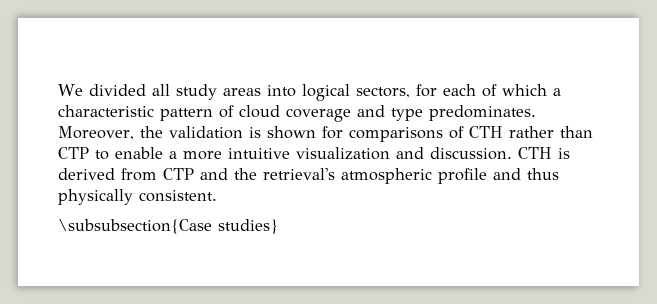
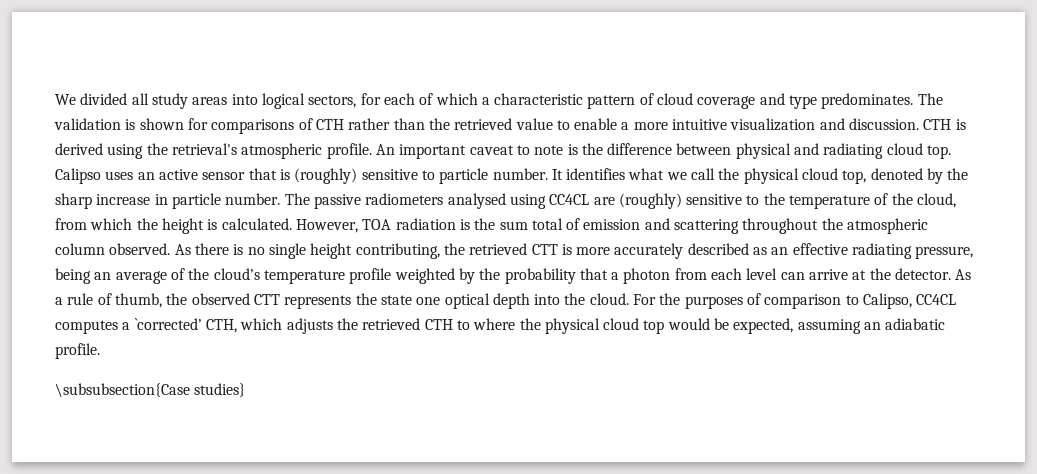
[58,126,163,140] Moreover, the -> [917,93,943,105] The
[58,147,89,159] CTP -> [428,118,553,130] the retrieved value
[121,168,559,184] [58,189,217,205] from CTP and the retrieval's atmospheric profile and thus physically consistent. -> [107,143,952,159] [55,168,969,184] [55,193,957,209] [55,218,929,234] [55,243,974,259] [55,268,972,284] [55,293,957,309] [55,318,946,334] [55,343,100,359] using the retrieval's atmospheric profile. An important caveat to note is the difference between physical and radiating cloud top. Calipso uses an active sensor that is (roughly) sensitive to particle number. It identifies what we call the physical cloud top, denoted by the sharp increase in particle number. The passive radiometers analysed using CC4CL are (roughly) sensitive to the temperature of the cloud, from which the height is calculated. However, TOA radiation is the sum total of emission and scattering throughout the atmospheric column observed. As there is no single height contributing, the retrieved CTT is more accurately described as an effective radiating pressure, being an average of the cloud’s temperature profile weighted by the probability that a photon from each level can arrive at the detector. As a rule of thumb, the observed CTT represents the state one optical depth into the cloud. For the purposes of comparison to Calipso, CC4CL computes a `corrected’ CTH, which adjusts the retrieved CTH to where the physical cloud top would be expected, assuming an adiabatic profile.

